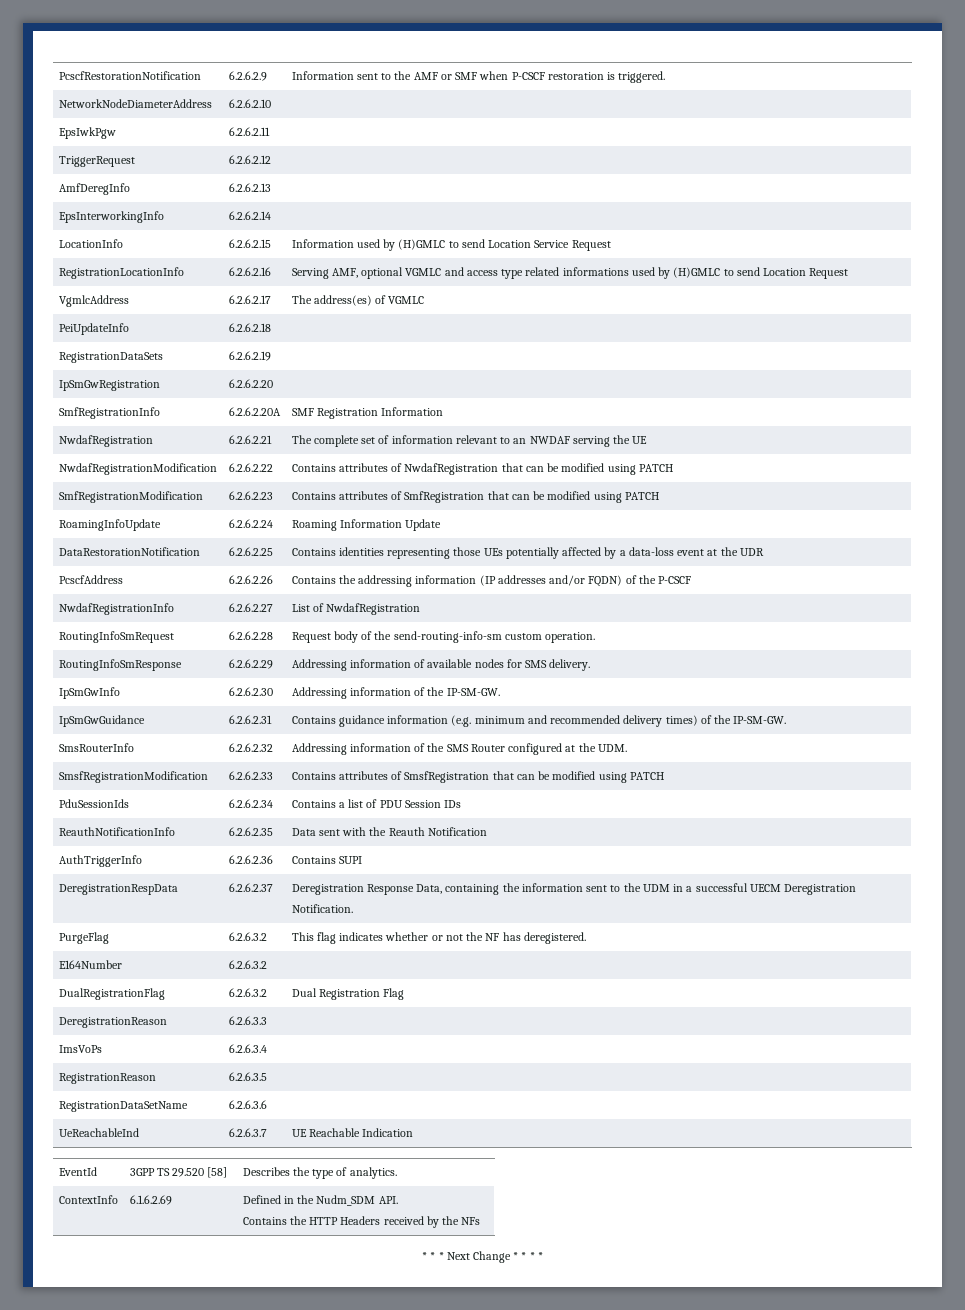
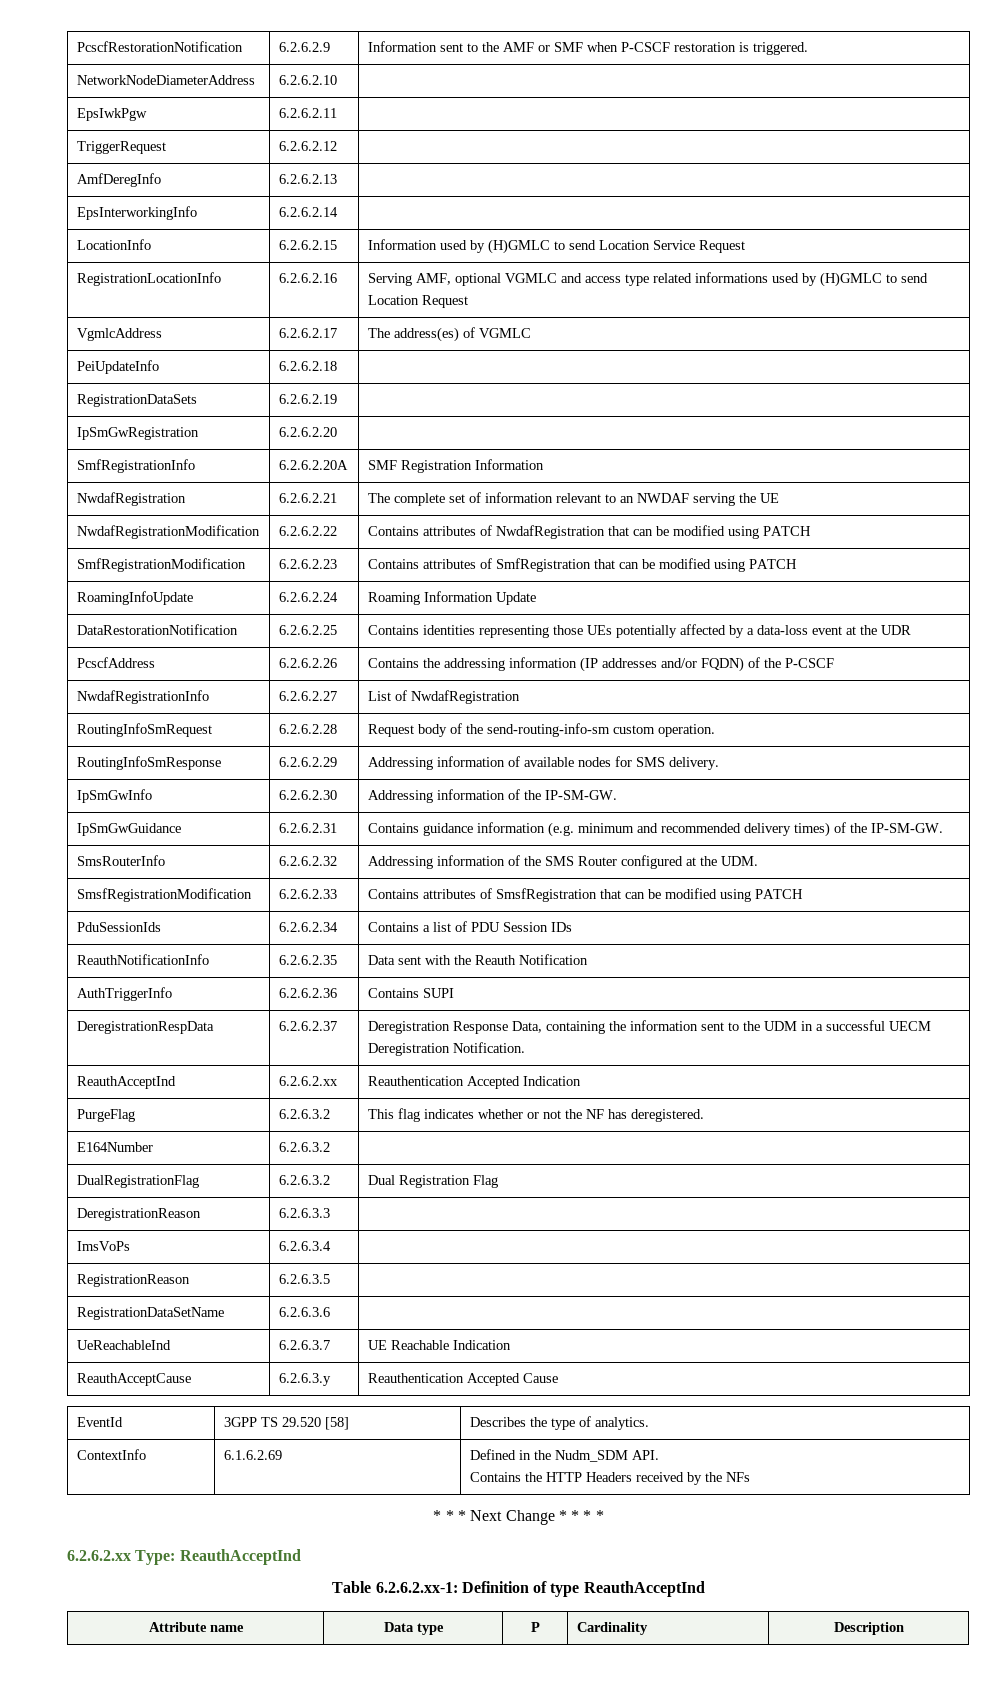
(353, 908) none -> [76,1076,176,1089] [278,1076,338,1086] [367,1076,581,1089] // ReauthAcceptInd | 6.2.6.2.xx | Reauthentication Accepted Indication
(414, 1132) none -> [76,1373,191,1386] [278,1373,331,1386] [367,1373,558,1386] // ReauthAcceptCause | 6.2.6.3.y | Reauthentication Accepted Cause
(543, 1256) none -> [67,1549,301,1565] [332,1581,705,1597] [148,1622,244,1632] [383,1622,444,1635] [530,1622,540,1632] [576,1622,648,1635] [833,1622,904,1635] // 6.2.6.2.xx Type: ReauthAcceptInd // Table 6.2.6.2.xx-1: Definition of type ReauthAcceptInd // Attribute name | Data type | P | Cardinality | Description

